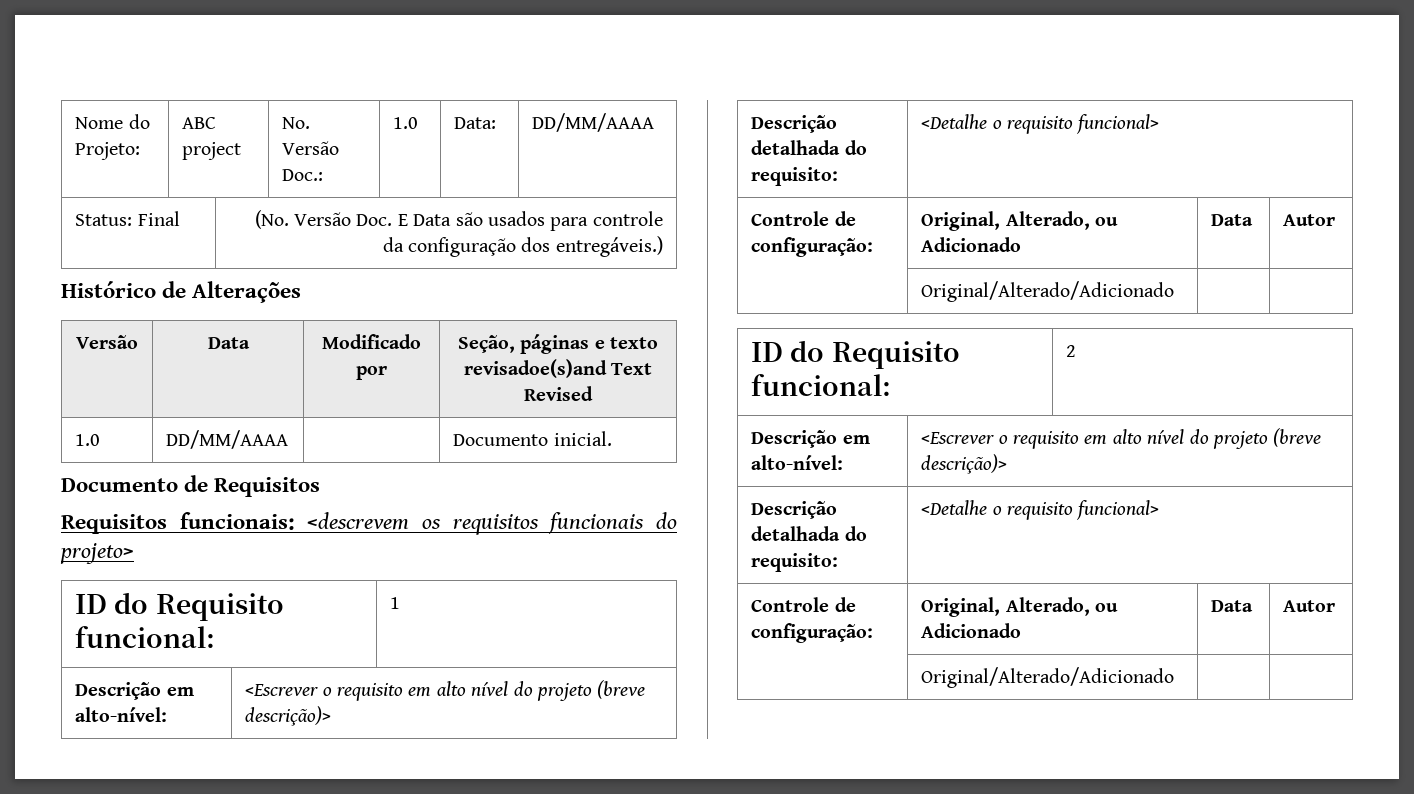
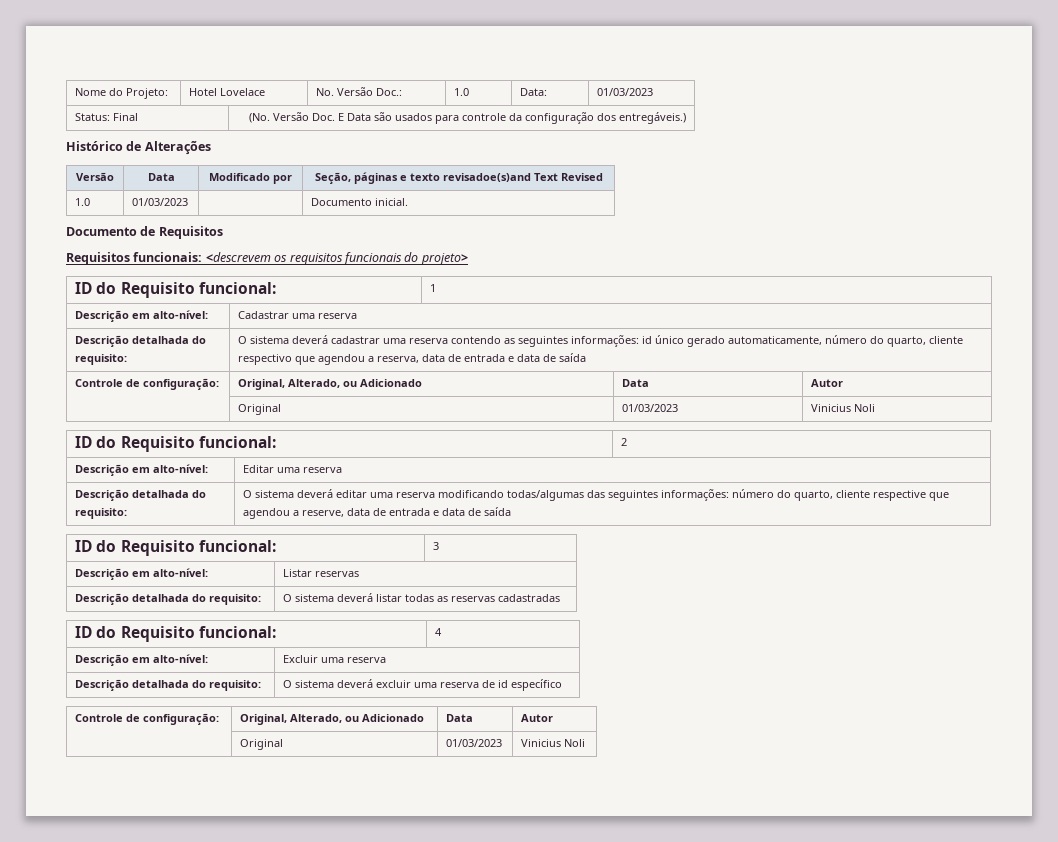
[182,117,217,129] [182,142,242,160] ABC project -> [189,88,266,96] Hotel Lovelace
[532,113,655,132] DD/MM/AAAA -> [597,88,654,96] 01/03/2023
[166,430,289,449] DD/MM/AAAA -> [132,198,189,206] 01/03/2023
[245,680,646,701] [245,706,332,726] [751,115,838,133] [751,140,867,155] [751,167,839,186] [921,114,1160,134] [751,211,856,226] [751,237,874,257] [921,211,1119,231] [921,237,1022,252] [1211,214,1254,226] [1283,214,1336,226] [921,281,1175,302] <Escrever o requisito em alto nível do projeto (breve descrição)> // Descrição detalhada do requisito: | <Detalhe o requisito funcional> // Controle de configuração: | Original, Alterado, ou Adicionado | Data | Autor // | Original/Alterado/Adicionado | | -> [238,311,358,319] [75,335,207,347] [75,354,128,365] [238,335,964,347] [238,353,587,365] [75,378,220,390] [238,379,423,390] [622,379,650,387] [811,379,844,387] [238,404,282,415] [622,404,679,412] [811,404,876,412] Cadastrar uma reserva // Descrição detalhada do requisito: | O sistema deverá cadastrar uma reserva contendo as seguintes informações: id único gerado automaticamente, número do quarto, cliente respectivo que agendou a reserva, data de entrada e data de saída // Controle de configuração: | Original, Alterado, ou Adicionado | Data | Autor // | Original | 01/03/2023 | Vinicius Noli
[921,428,1322,449] [921,454,1008,474] [751,501,838,519] [751,526,867,541] [751,553,839,572] [921,500,1160,520] [751,597,856,612] [751,623,874,643] [921,597,1119,617] [921,623,1022,638] [1211,600,1254,612] [1283,600,1336,612] [921,667,1175,688] <Escrever o requisito em alto nível do projeto (breve descrição)> // Descrição detalhada do requisito: | <Detalhe o requisito funcional> // Controle de configuração: | Original, Alterado, ou Adicionado | Data | Autor // | Original/Alterado/Adicionado | | -> [243,465,343,473] [75,489,207,501] [75,508,128,519] [243,489,950,501] [243,507,512,519] [75,540,276,556] [433,542,440,550] [75,568,209,580] [283,569,360,577] [75,593,262,605] [283,593,561,602] [75,626,276,642] [435,628,443,636] [75,654,209,666] [283,655,387,663] [75,679,262,691] [283,679,563,691] [75,713,220,725] [240,714,425,725] [446,714,474,722] [521,714,554,722] [240,739,284,750] [446,739,503,747] [521,739,586,747] Editar uma reserva // Descrição detalhada do requisito: | O sistema deverá editar uma reserva modificando todas/algumas das seguintes informações: número do quarto, cliente respective que agendou a reserve, data de entrada e data de saída // ID do Requisito funcional: | 3 // Descrição em alto-nível: | Listar reservas // Descrição detalhada do requisito: | O sistema deverá listar todas as reservas cadastradas // ID do Requisito funcional: | 4 // Descrição em alto-nível: | Excluir uma reserva // Descrição detalhada do requisito: | O sistema deverá excluir uma reserva de id específico // Controle de configuração: | Original, Alterado, ou Adicionado | Data | Autor // | Original | 01/03/2023 | Vinicius Noli

